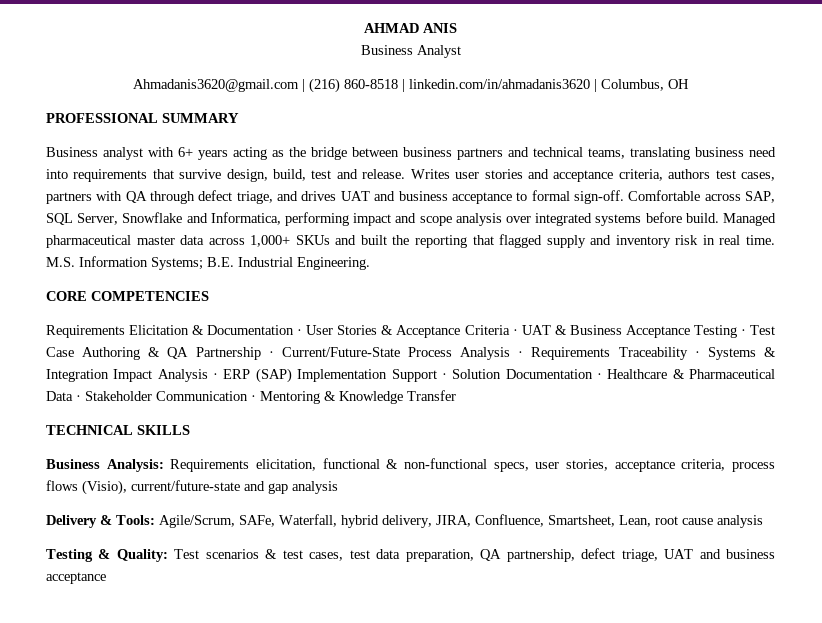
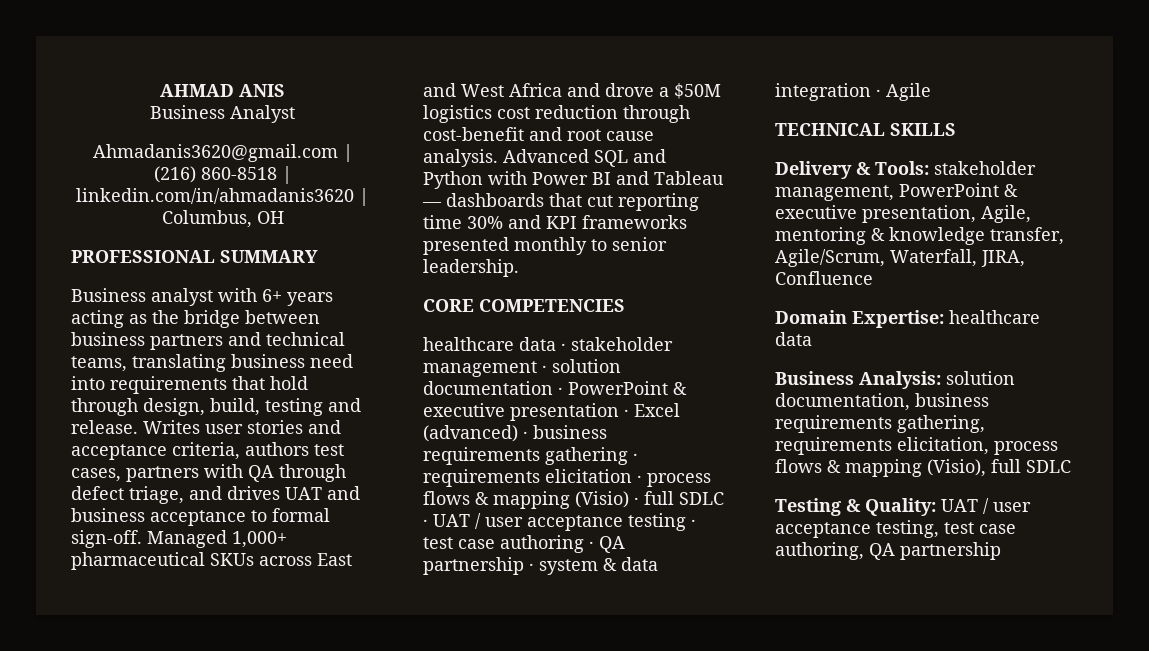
[179,169,222,179] survive -> [270,376,308,390] [71,398,138,416] hold through
[311,170,332,179] test -> [265,398,323,416] testing
[628,190,776,203] [46,212,777,226] [46,234,775,248] [46,256,370,270] [46,291,209,301] [46,325,775,338] [46,347,776,360] [46,368,775,383] [46,390,456,404] [46,425,190,435] [46,458,775,472] [46,480,338,495] [46,514,763,528] [46,548,776,562] [46,572,106,584] Comfortable across SAP, SQL Server, Snowflake and Informatica, performing impact and scope analysis over integrated systems before build. Managed pharmaceutical master data across 1,000+ SKUs and built the reporting that flagged supply and inventory risk in real time. M.S. Information Systems; B.E. Industrial Engineering. // CORE COMPETENCIES // Requirements Elicitation & Documentation · User Stories & Acceptance Criteria · UAT & Business Acceptance Testing · Test Case Authoring & QA Partnership · Current/Future-State Process Analysis · Requirements Traceability · Systems & Integration Impact Analysis · ERP (SAP) Implementation Support · Solution Documentation · Healthcare & Pharmaceutical Data · Stakeholder Communication · Mentoring & Knowledge Transfer // TECHNICAL SKILLS // Business Analysis: Requirements elicitation, functional & non-functional specs, user stories, acceptance criteria, process flows (Visio), current/future-state and gap analysis // Delivery & Tools: Agile/Scrum, SAFe, Waterfall, hybrid delivery, JIRA, Confluence, Smartsheet, Lean, root cause analysis // Testing & Quality: Test scenarios & test cases, test data preparation, QA partnership, defect triage, UAT and business acceptance -> [147,530,287,548] [71,552,352,570] [423,83,721,99] [423,105,690,123] [423,127,654,141] [423,149,666,167] [423,171,724,189] [422,193,699,211] [423,215,687,229] [423,237,667,255] [423,259,519,277] [423,299,625,312] [423,337,673,351] [423,359,621,377] [423,381,687,395] [423,403,680,421] [423,425,607,442] [423,447,638,465] [423,469,711,487] [423,491,724,509] [423,513,696,531] [423,535,625,553] [423,557,658,575] [775,83,931,101] [775,123,956,136] [775,161,1036,179] [775,183,1018,201] [775,205,1031,223] [775,227,1064,245] [775,249,1025,267] [775,271,873,285] [775,310,1040,328] [775,332,812,346] [775,371,1015,389] [775,393,989,411] [775,415,985,433] [775,437,1058,455] [775,459,1071,477] [775,498,1031,516] [775,520,1016,538] [775,542,1001,560] Managed 1,000+ pharmaceutical SKUs across East and West Africa and drove a $50M logistics cost reduction through cost-benefit and root cause analysis. Advanced SQL and Python with Power BI and Tableau — dashboards that cut reporting time 30% and KPI frameworks presented monthly to senior leadership. // CORE COMPETENCIES // healthcare data · stakeholder management · solution documentation · PowerPoint & executive presentation · Excel (advanced) · business requirements gathering · requirements elicitation · process flows & mapping (Visio) · full SDLC · UAT / user acceptance testing · test case authoring · QA partnership · system & data integration · Agile // TECHNICAL SKILLS // Delivery & Tools: stakeholder management, PowerPoint & executive presentation, Agile, mentoring & knowledge transfer, Agile/Scrum, Waterfall, JIRA, Confluence // Domain Expertise: healthcare data // Business Analysis: solution documentation, business requirements gathering, requirements elicitation, process flows & mapping (Visio), full SDLC // Testing & Quality: UAT / user acceptance testing, test case authoring, QA partnership

